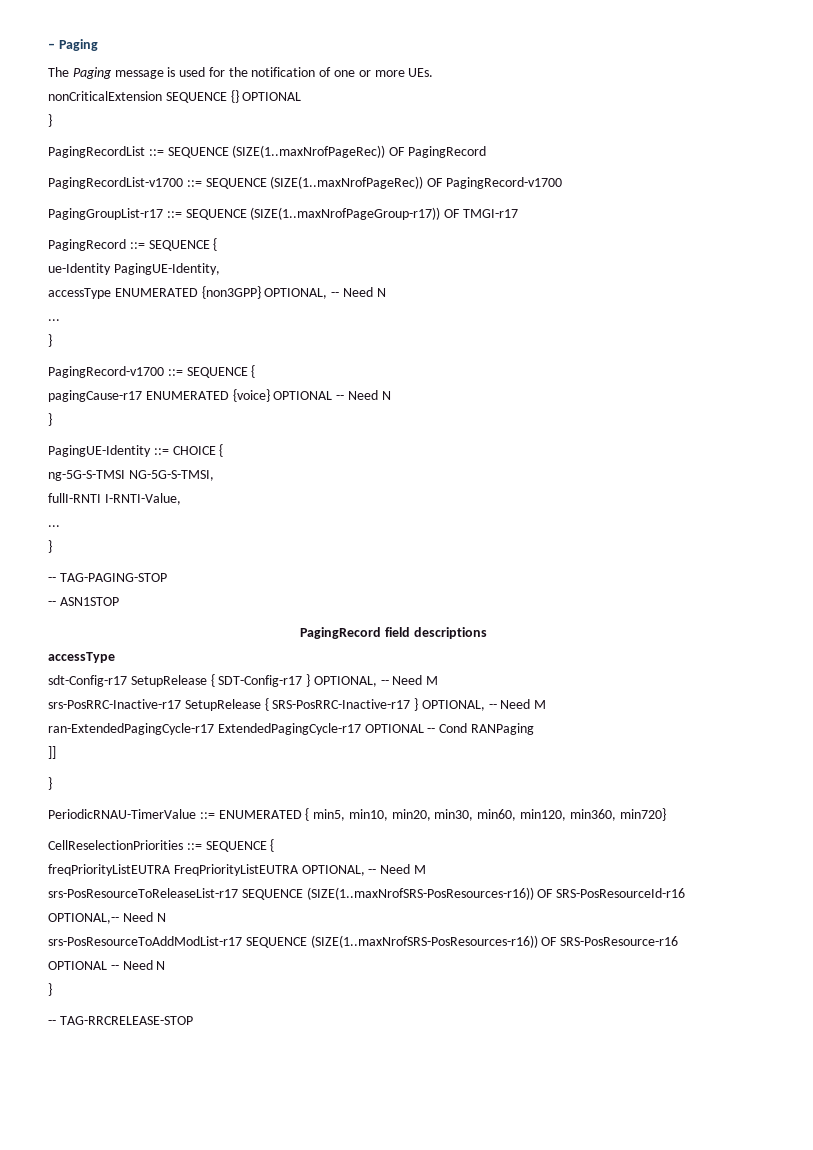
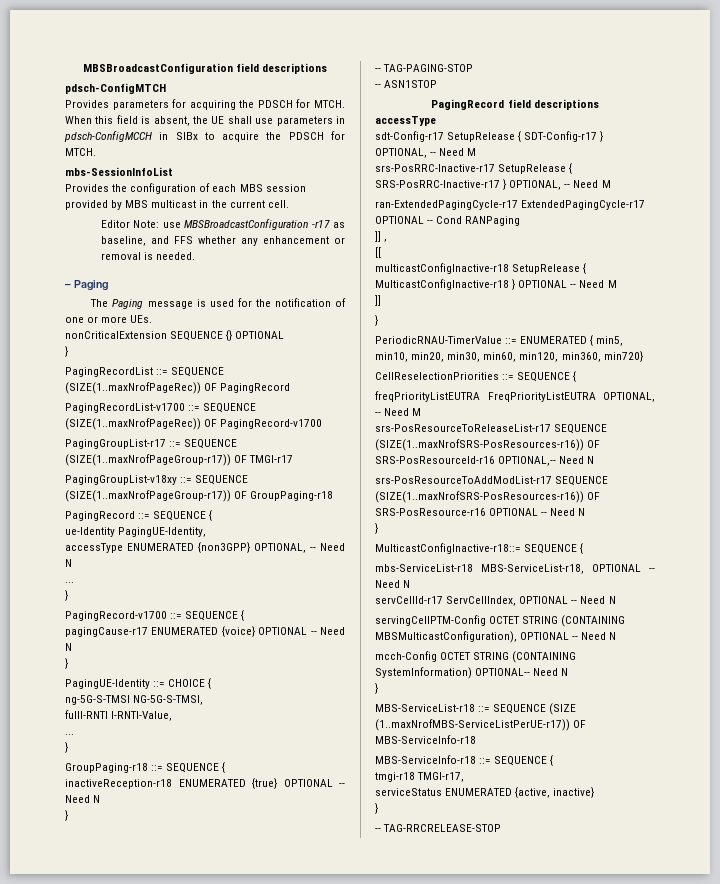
(48, 46) none -> [82,63,328,74] [65,83,166,94] [65,99,346,110] [65,115,345,126] [64,131,345,142] [65,148,96,156] [65,167,173,176] [65,183,306,194] [65,200,289,210] [100,219,345,230] [100,236,345,246] [100,252,195,260] MBSBroadcastConfiguration field descriptions // pdsch-ConfigMTCH // Provides parameters for acquiring the PDSCH for MTCH. When this field is absent, the UE shall use parameters in pdsch-ConfigMCCH in SIBx to acquire the PDSCH for MTCH. // mbs-SessionInfoList // Provides the configuration of each MBS session provided by MBS multicast in the current cell. // Editor Note: use MBSBroadcastConfiguration -r17 as baseline, and FFS whether any enhancement or removal is needed. //
(518, 213) none -> [65,475,249,485] [65,490,334,502] // PagingGroupList-v18xy ::= SEQUENCE (SIZE(1..maxNrofPageGroup-r17)) OF GroupPaging-r18
(52, 546) none -> [65,762,226,773] [65,778,345,789] [65,795,101,803] [65,810,68,821] // GroupPaging-r18 ::= SEQUENCE { // inactiveReception-r18 ENUMERATED {true} OPTIONAL -- Need N // }
(534, 729) none -> [375,231,388,242] [375,247,381,258] [375,263,587,274] [375,279,617,290] // ]] , // [[ // multicastConfigInactive-r18 SetupRelease { MulticastConfigInactive-r18 } OPTIONAL -- Need M
(52, 989) none -> [375,543,584,554] [375,564,655,574] [375,580,411,588] [375,596,616,606] [375,615,626,627] [375,631,617,643] [375,651,577,663] [375,667,569,679] [375,683,378,694] [375,703,577,715] [375,719,587,731] [375,735,476,744] [375,755,554,766] [375,772,465,782] [375,787,595,798] [375,803,378,814] // MulticastConfigInactive-r18::= SEQUENCE { // mbs-ServiceList-r18 MBS-ServiceList-r18, OPTIONAL -- Need N // servCellId-r17 ServCellIndex, OPTIONAL -- Need N // servingCellPTM-Config OCTET STRING (CONTAINING MBSMulticastConfiguration), OPTIONAL -- Need N // mcch-Config OCTET STRING (CONTAINING SystemInformation) OPTIONAL-- Need N // } // MBS-ServiceList-r18 ::= SEQUENCE (SIZE (1..maxNrofMBS-ServiceListPerUE-r17)) OF MBS-ServiceInfo-r18 // MBS-ServiceInfo-r18 ::= SEQUENCE { // tmgi-r18 TMGI-r17, // serviceStatus ENUMERATED {active, inactive} // }

